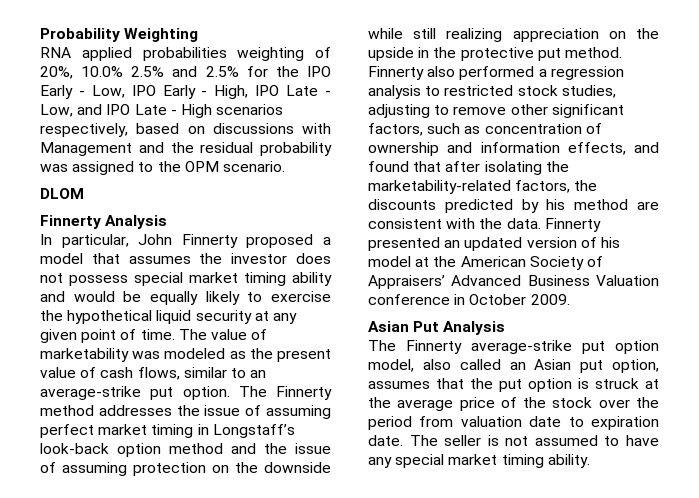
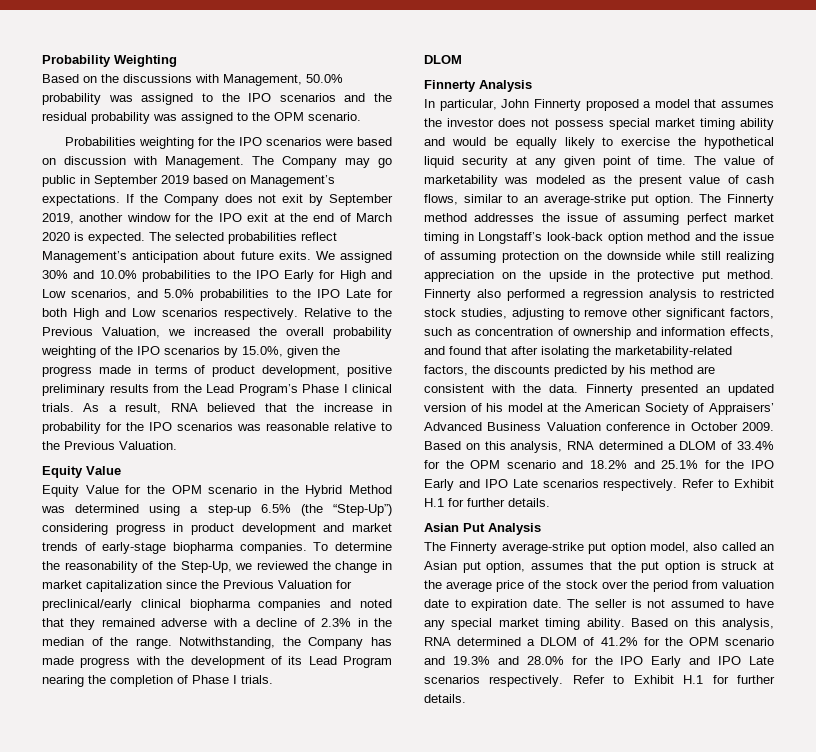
[40,47,331,61] [40,66,331,79] [40,85,331,99] [40,104,284,118] [40,123,331,137] [40,142,132,156] RNA applied probabilities weighting of 20%, 10.0% 2.5% and 2.5% for the IPO Early - Low, IPO Early - High, IPO Late - Low, and IPO Late - High scenarios respectively, based on discussions with Management -> [42,74,343,86] [42,93,336,105] Based on the discussions with Management, 50.0% probability was assigned to the IPO scenarios
(285, 166) none -> [64,137,393,149] [42,156,392,168] [42,175,335,187] [42,194,393,206] [42,213,393,224] [42,232,337,244] [42,251,392,263] [42,270,393,282] [42,289,393,301] [42,308,392,320] [42,327,392,339] [41,346,340,358] [42,365,392,377] [42,384,392,396] [42,403,393,414] [42,422,392,434] [42,441,177,450] [42,466,121,478] [42,485,392,497] [41,504,392,516] [42,523,392,535] [42,542,392,554] [42,561,393,573] [42,580,352,592] [42,599,393,611] [42,618,392,630] [42,637,392,649] [42,656,392,668] [42,675,273,687] // Probabilities weighting for the IPO scenarios were based on discussion with Management. The Company may go public in September 2019 based on Management’s expectations. If the Company does not exit by September 2019, another window for the IPO exit at the end of March 2020 is expected. The selected probabilities reflect Management’s anticipation about future exits. We assigned 30% and 10.0% probabilities to the IPO Early for High and Low scenarios, and 5.0% probabilities to the IPO Late for both High and Low scenarios respectively. Relative to the Previous Valuation, we increased the overall probability weighting of the IPO scenarios by 15.0%, given the progress made in terms of product development, positive preliminary results from the Lead Program’s Phase I clinical trials. As a result, RNA believed that the increase in probability for the IPO scenarios was reasonable relative to the Previous Valuation. // Equity Value // Equity Value for the OPM scenario in the Hybrid Method was determined using a step-up 6.5% (the “Step-Up”) considering progress in product development and market trends of early-stage biopharma companies. To determine the reasonability of the Step-Up, we reviewed the change in market capitalization since the Previous Valuation for preclinical/early clinical biopharma companies and noted that they remained adverse with a decline of 2.3% in the median of the range. Notwithstanding, the Company has made progress with the development of its Lead Program nearing the completion of Phase I trials.
(570, 299) none -> [424,441,774,453] [424,460,774,469] [424,479,774,491] [424,498,550,507] Based on this analysis, RNA determined a DLOM of 33.4% for the OPM scenario and 18.2% and 25.1% for the IPO Early and IPO Late scenarios respectively. Refer to Exhibit H.1 for further details.
(590, 461) none -> [630,618,774,630] [424,637,774,646] [424,656,774,668] [424,675,775,687] [424,694,466,703] Based on this analysis, RNA determined a DLOM of 41.2% for the OPM scenario and 19.3% and 28.0% for the IPO Early and IPO Late scenarios respectively. Refer to Exhibit H.1 for further details.

